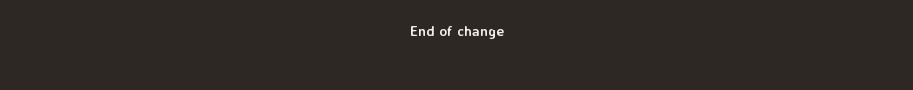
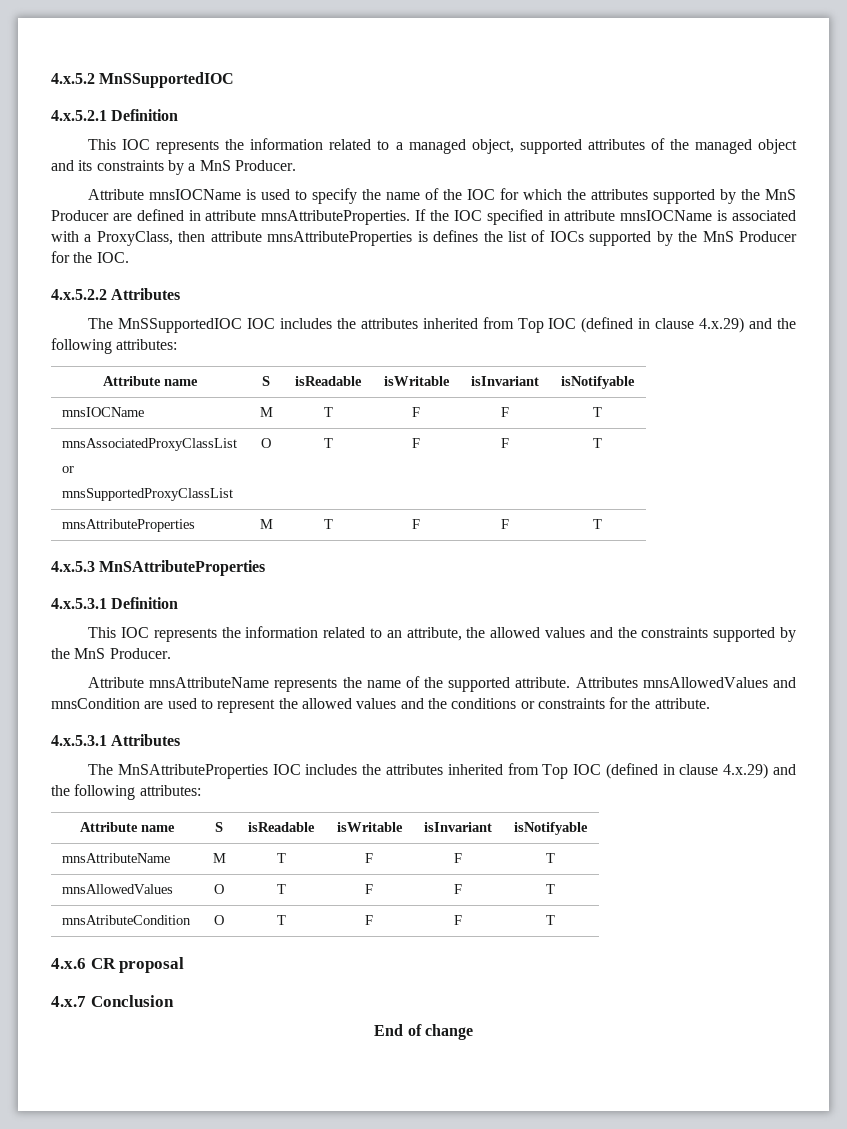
(409, 31) none -> [51,72,235,88] [51,109,179,121] [88,138,797,154] [51,160,296,175] [88,188,796,204] [51,209,796,225] [51,230,797,246] [51,251,129,263] [51,288,181,300] [88,317,796,333] [51,338,178,354] [103,376,198,386] [262,376,270,386] [295,376,362,386] [383,376,450,386] [470,376,539,386] [561,376,635,389] [61,407,144,417] [259,407,273,417] [323,407,333,417] [412,407,420,417] [500,407,509,417] [593,407,602,417] [61,438,237,451] [61,466,74,473] [61,488,233,501] [261,438,271,448] [323,438,333,448] [412,438,420,448] [500,438,509,448] [593,438,602,448] [61,519,195,532] [259,519,273,529] [323,519,333,529] [412,519,420,529] [500,519,509,529] [593,519,602,529] [51,560,266,576] [51,597,179,609] [88,626,796,642] [51,648,171,659] [88,676,796,692] [51,697,710,713] [51,734,181,746] [88,763,796,779] [51,784,201,800] [79,822,175,832] [215,822,223,832] [248,822,315,832] [336,822,403,832] [423,822,492,832] [514,822,588,835] [61,853,170,863] [212,853,226,863] [276,853,286,863] [365,853,373,863] [453,853,462,863] [546,853,555,863] [61,884,173,894] [214,884,224,894] [276,884,286,894] [365,884,373,894] [453,884,462,894] [546,884,555,894] [61,915,191,925] [214,915,224,925] [276,915,286,925] [365,915,373,925] [453,915,462,925] [546,915,555,925] [51,957,185,973] [51,995,174,1007] 4.x.5.2 MnSSupportedIOC // 4.x.5.2.1 Definition // This IOC represents the information related to a managed object, supported attributes of the managed object and its constraints by a MnS Producer. // Attribute mnsIOCName is used to specify the name of the IOC for which the attributes supported by the MnS Producer are defined in attribute mnsAttributeProperties. If the IOC specified in attribute mnsIOCName is associated with a ProxyClass, then attribute mnsAttributeProperties is defines the list of IOCs supported by the MnS Producer for the IOC. // 4.x.5.2.2 Attributes // The MnSSupportedIOC IOC includes the attributes inherited from Top IOC (defined in clause 4.x.29) and the following attributes: // Attribute name | S | isReadable | isWritable | isInvariant | isNotifyable // mnsIOCName | M | T | F | F | T // mnsAssociatedProxyClassList // or // mnsSupportedProxyClassList | O | T | F | F | T // mnsAttributeProperties | M | T | F | F | T // 4.x.5.3 MnSAttributeProperties // 4.x.5.3.1 Definition // This IOC represents the information related to an attribute, the allowed values and the constraints supported by the MnS Producer. // Attribute mnsAttributeName represents the name of the supported attribute. Attributes mnsAllowedValues and mnsCondition are used to represent the allowed values and the conditions or constraints for the attribute. // 4.x.5.3.1 Attributes // The MnSAttributeProperties IOC includes the attributes inherited from Top IOC (defined in clause 4.x.29) and the following attributes: // Attribute name | S | isReadable | isWritable | isInvariant | isNotifyable // mnsAttributeName | M | T | F | F | T // mnsAllowedValues | O | T | F | F | T // mnsAtributeCondition | O | T | F | F | T // 4.x.6 CR proposal // 4.x.7 Conclusion //

